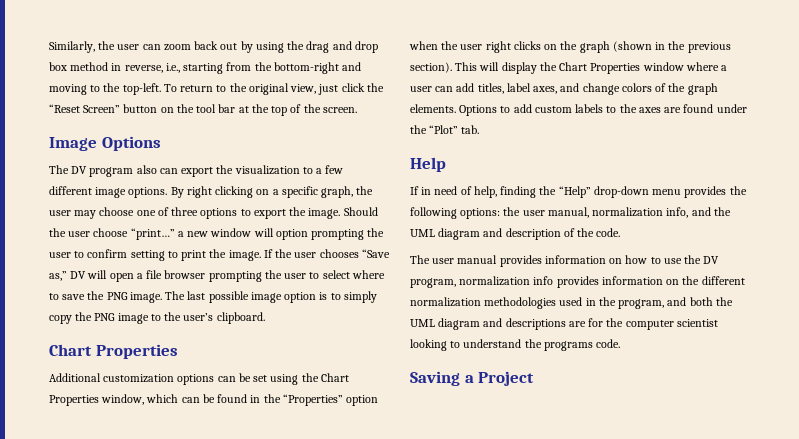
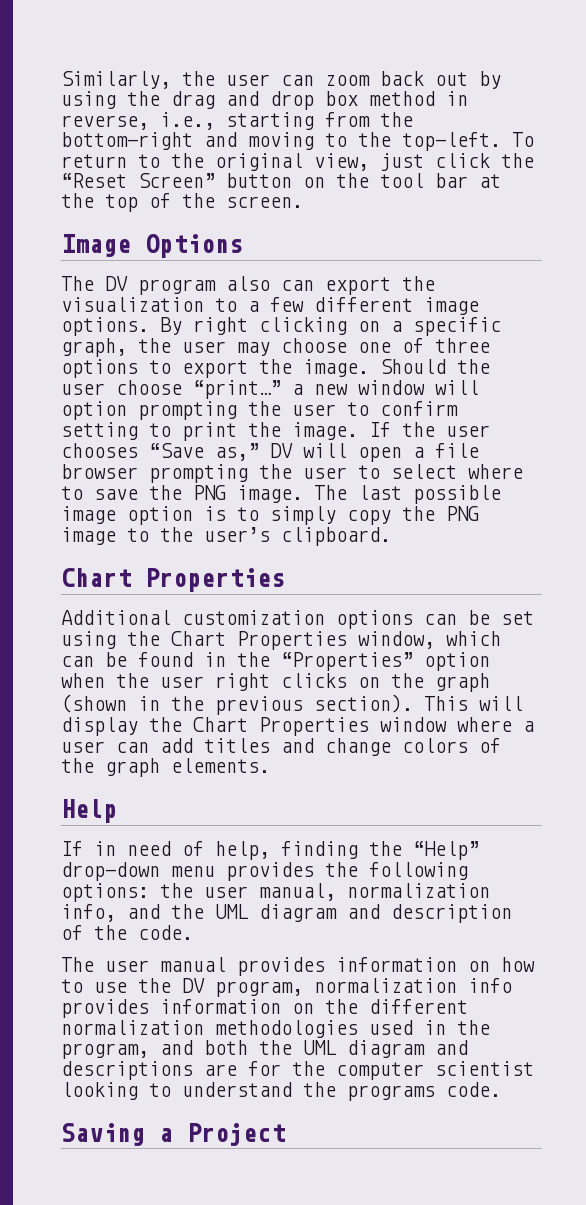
[477,83,558,94] titles, label axes, -> [204,738,270,753] titles
[459,104,747,116] [410,125,480,134] Options to add custom labels to the axes are found under the “Plot” tab. -> (270, 765) none

